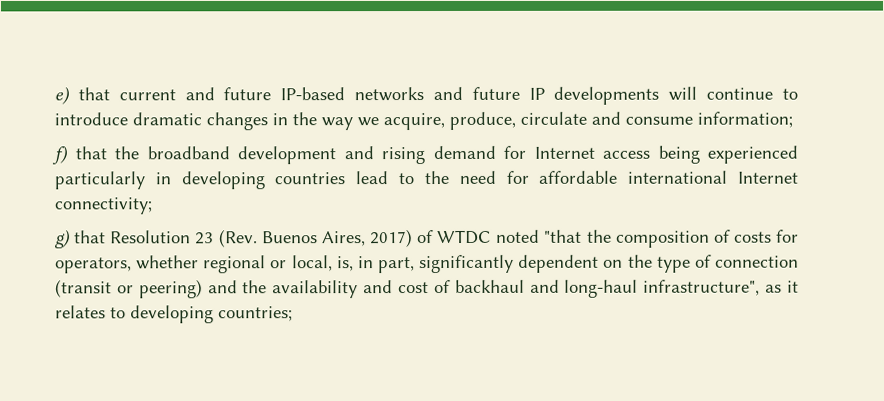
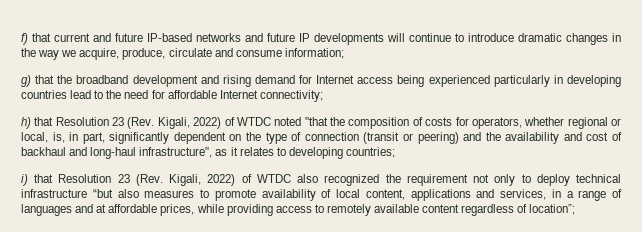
[54,86,70,105] e) -> [21,33,28,45] f)
[51,145,68,165] f) -> [21,75,31,87] g)
[627,170,728,184] international -> (217, 94) none
[55,229,413,249] g) that Resolution 23 (Rev. Buenos Aires, 2017) -> [21,117,222,129] h) that Resolution 23 (Rev. Kigali, 2022)
(293, 314) none -> [21,174,621,186] [21,189,622,201] [21,204,576,216] // i) that Resolution 23 (Rev. Kigali, 2022) of WTDC also recognized the requirement not only to deploy technical infrastructure “but also measures to promote availability of local content, applications and services, in a range of languages and at affordable prices, while providing access to remotely available content regardless of location”;

